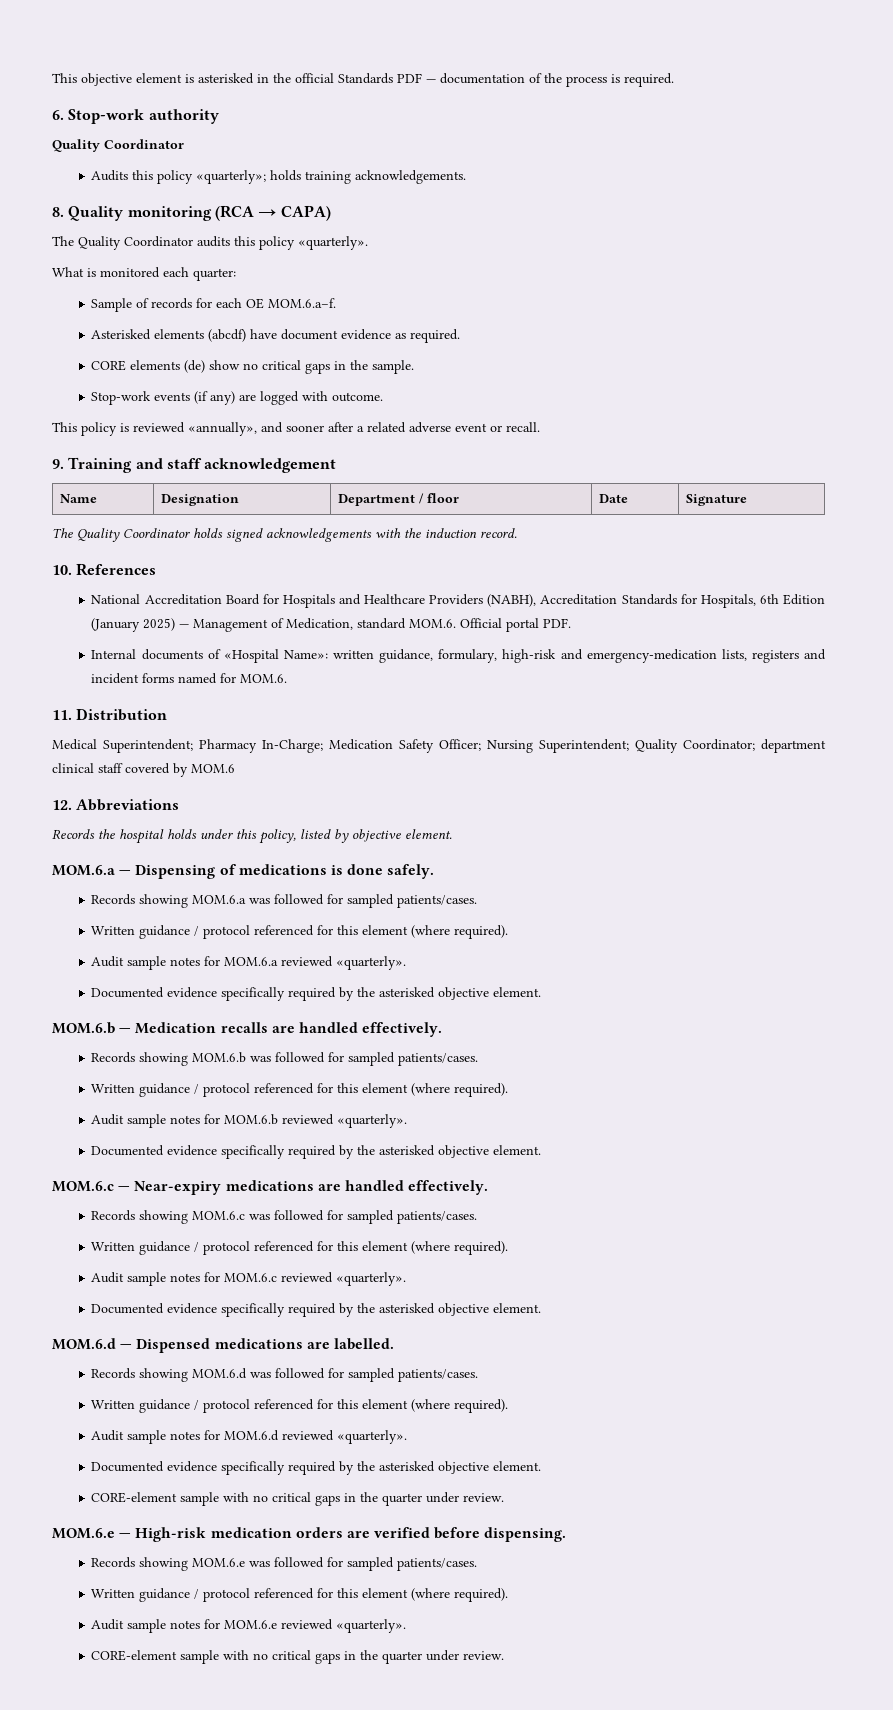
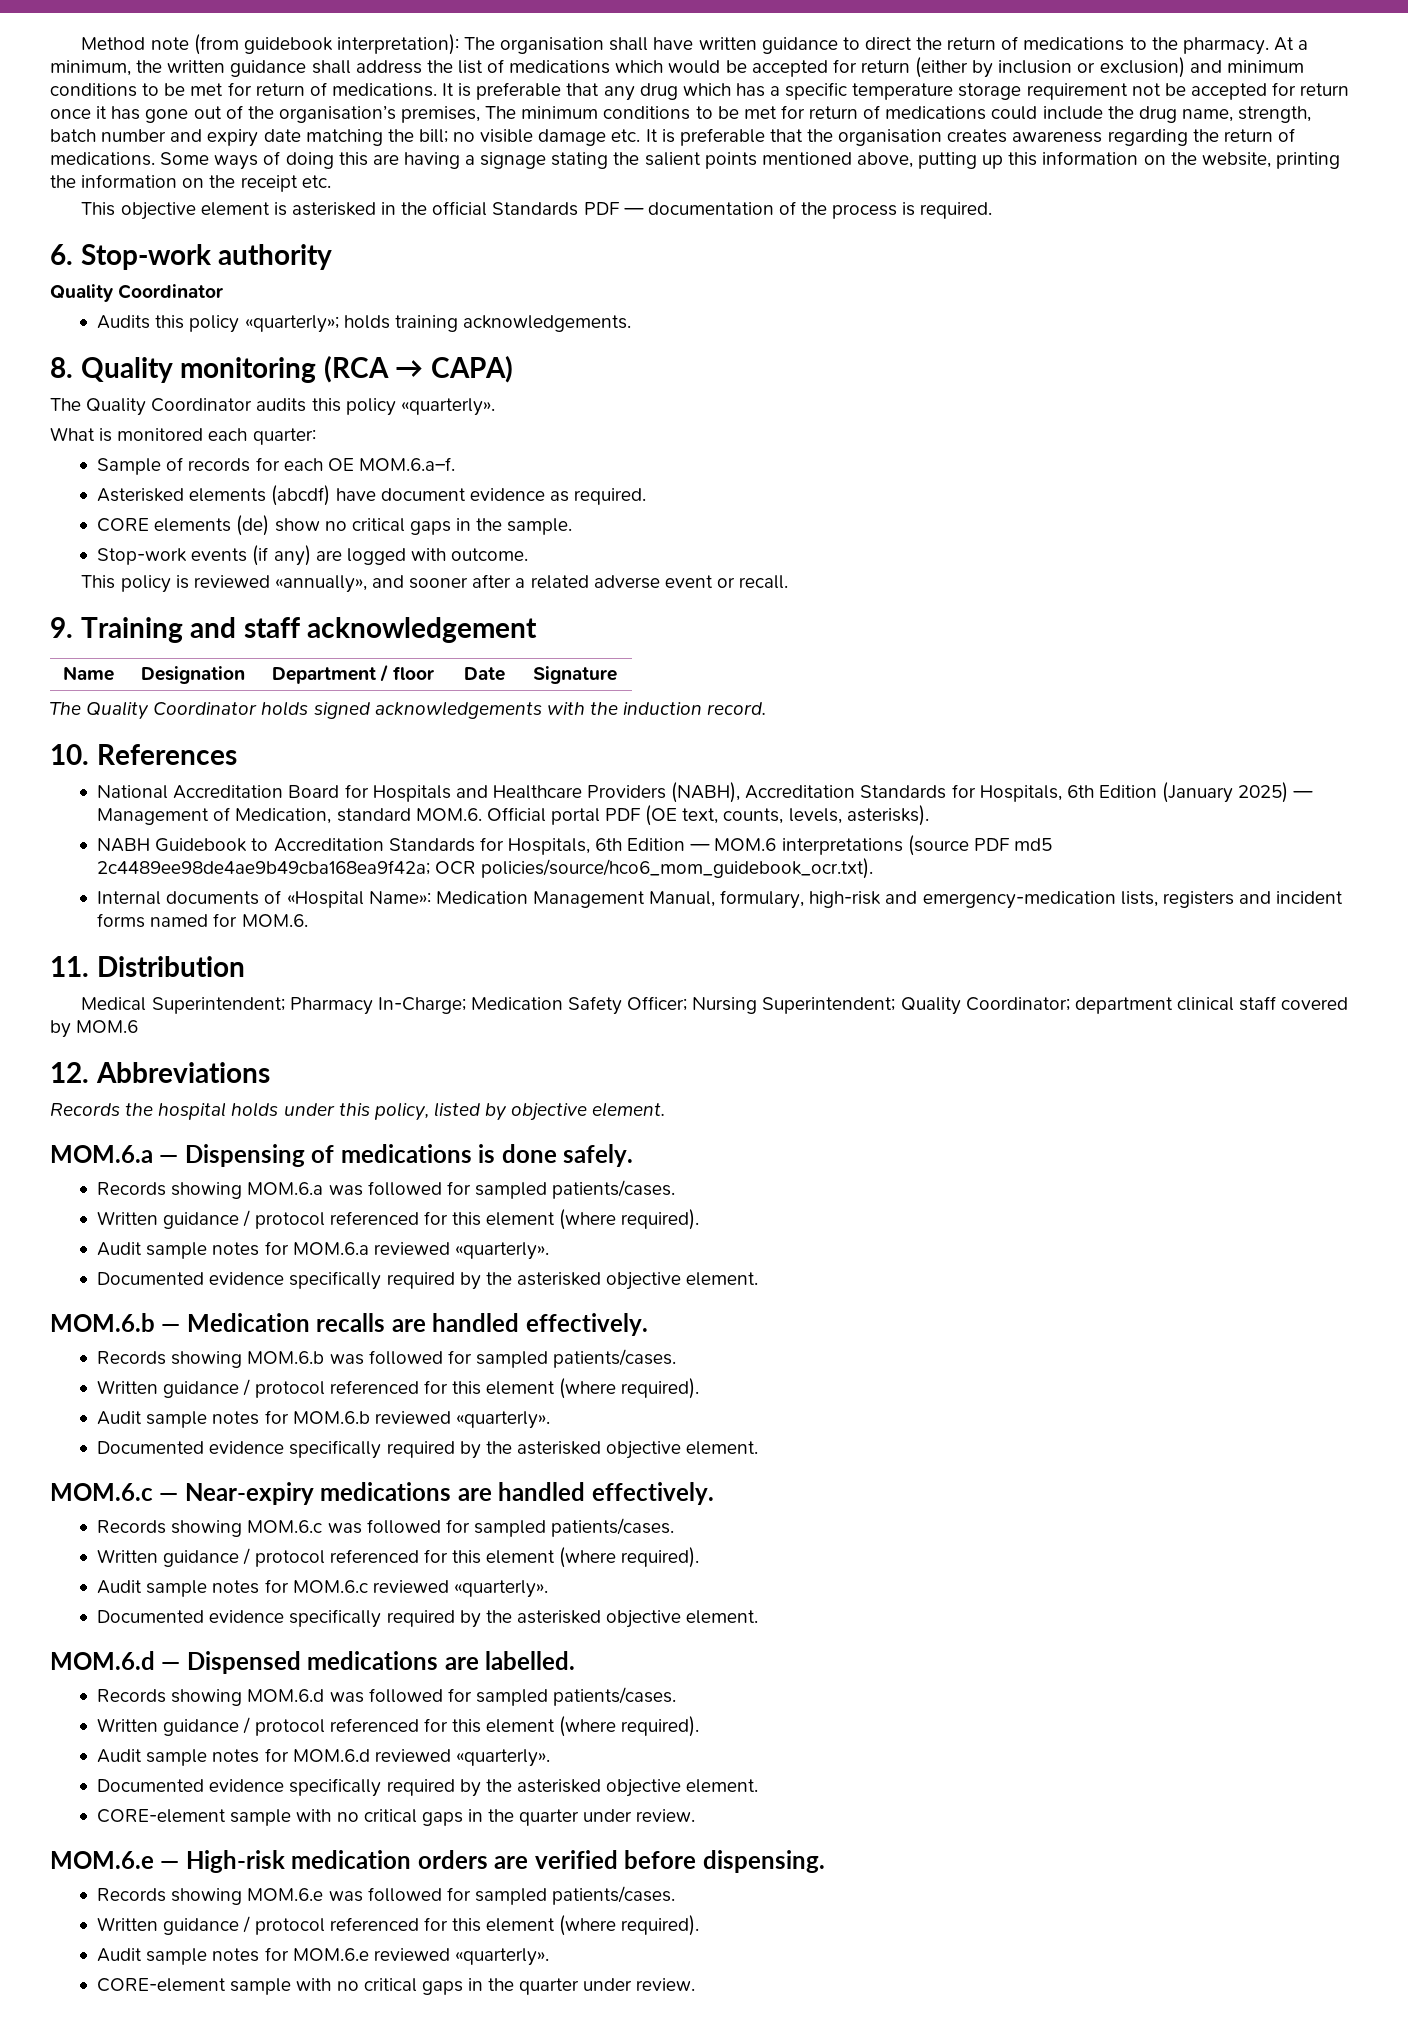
(52, 78) none -> [81,34,1309,55] [50,57,1304,78] [50,82,1350,101] [50,105,1312,123] [50,128,1295,147] [50,151,1340,170] [50,174,331,192] Method note (from guidebook interpretation): The organisation shall have written guidance to direct the return of medications to the pharmacy. At a minimum, the written guidance shall address the list of medications which would be accepted for return (either by inclusion or exclusion) and minimum conditions to be met for return of medications. It is preferable that any drug which has a specific temperature storage requirement not be accepted for return once it has gone out of the organisation’s premises, The minimum conditions to be met for return of medications could include the drug name, strength, batch number and expiry date matching the bill; no visible damage etc. It is preferable that the organisation creates awareness regarding the return of medications. Some ways of doing this are having a signage stating the salient points mentioned above, putting up this information on the website, printing the information on the receipt etc. //
[543,618,572,628] PDF. -> [605,805,929,826] [97,835,1053,856] [97,858,874,879] PDF (OE text, counts, levels, asterisks). // NABH Guidebook to Accreditation Standards for Hospitals, 6th Edition — MOM.6 interpretations (source PDF md5 2c4489ee98de4ae9b49cba168ea9f42a; OCR policies/source/hco6_mom_guidebook_ocr.txt).
[333,649,434,663] written guidance, -> [435,891,716,908] Medication Management Manual,

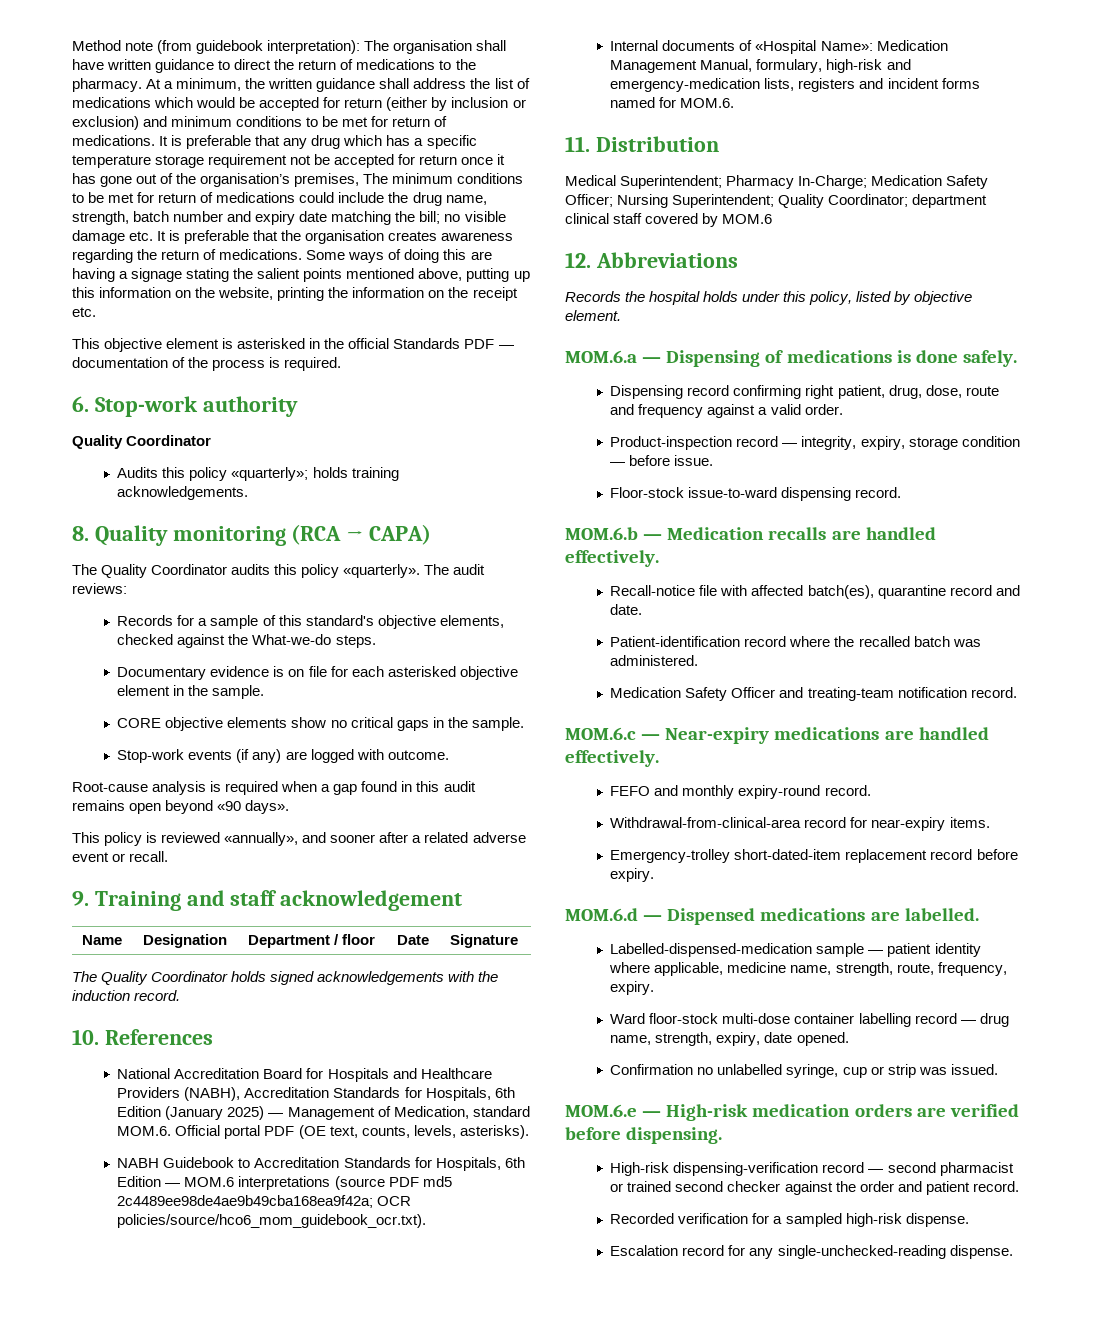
[50,427,316,445] [97,457,455,475] [97,485,647,506] // What is monitored each quarter: // Sample of records for each OE MOM.6.a–f. // Asterisked elements (abcdf) have document evidence as required. -> [424,564,486,575] [72,583,127,594] [117,615,504,629] [117,634,376,648] [117,666,518,680] [117,685,265,699] The audit reviews: // Records for a sample of this standard's objective elements, checked against the What-we-do steps. // Documentary evidence is on file for each asterisked objective element in the sample.
[154,515,270,536] elements (de) -> [165,717,288,731] objective elements
(529, 554) none -> [72,781,476,795] [72,800,290,814] // Root-cause analysis is required when a gap found in this audit remains open beyond «90 days».
[97,1180,676,1199] [97,1209,700,1230] [97,1241,549,1260] [97,1271,759,1290] Records showing MOM.6.a was followed for sampled patients/cases. // Written guidance / protocol referenced for this element (where required). // Audit sample notes for MOM.6.a reviewed «quarterly». // Documented evidence specifically required by the asterisked objective element. -> [610,385,999,399] [610,404,843,418] [610,436,1020,450] [610,455,714,466] [610,487,902,501] Dispensing record confirming right patient, drug, dose, route and frequency against a valid order. // Product-inspection record — integrity, expiry, storage condition — before issue. // Floor-stock issue-to-ward dispensing record.
[97,1349,677,1368] [97,1378,700,1399] [97,1410,550,1429] [97,1440,759,1459] Records showing MOM.6.b was followed for sampled patients/cases. // Written guidance / protocol referenced for this element (where required). // Audit sample notes for MOM.6.b reviewed «quarterly». // Documented evidence specifically required by the asterisked objective element. -> [610,585,1020,599] [610,604,643,615] [610,636,981,647] [610,655,699,666] [610,687,1017,701] Recall-notice file with affected batch(es), quarantine record and date. // Patient-identification record where the recalled batch was administered. // Medication Safety Officer and treating-team notification record.
[97,1518,675,1537] [97,1547,700,1568] [97,1579,548,1598] [97,1609,759,1628] Records showing MOM.6.c was followed for sampled patients/cases. // Written guidance / protocol referenced for this element (where required). // Audit sample notes for MOM.6.c reviewed «quarterly». // Documented evidence specifically required by the asterisked objective element. -> [610,785,871,799] [610,817,990,831] [610,849,1018,863] [610,868,655,882] FEFO and monthly expiry-round record. // Withdrawal-from-clinical-area record for near-expiry items. // Emergency-trolley short-dated-item replacement record before expiry.
[97,1687,677,1706] [97,1716,700,1737] [97,1748,550,1767] [97,1778,759,1797] [97,1809,696,1826] Records showing MOM.6.d was followed for sampled patients/cases. // Written guidance / protocol referenced for this element (where required). // Audit sample notes for MOM.6.d reviewed «quarterly». // Documented evidence specifically required by the asterisked objective element. // CORE-element sample with no critical gaps in the quarter under review. -> [610,943,981,957] [609,962,1007,976] [610,981,655,995] [610,1013,1009,1027] [610,1032,849,1046] [610,1064,998,1078] Labelled-dispensed-medication sample — patient identity where applicable, medicine name, strength, route, frequency, expiry. // Ward floor-stock multi-dose container labelling record — drug name, strength, expiry, date opened. // Confirmation no unlabelled syringe, cup or strip was issued.
[97,1886,676,1905] [97,1915,700,1936] [97,1947,549,1966] [97,1978,696,1995] Records showing MOM.6.e was followed for sampled patients/cases. // Written guidance / protocol referenced for this element (where required). // Audit sample notes for MOM.6.e reviewed «quarterly». // CORE-element sample with no critical gaps in the quarter under review. -> [610,1162,1014,1176] [610,1181,1019,1195] [610,1213,969,1227] [610,1245,1013,1259] High-risk dispensing-verification record — second pharmacist or trained second checker against the order and patient record. // Recorded verification for a sampled high-risk dispense. // Escalation record for any single-unchecked-reading dispense.

